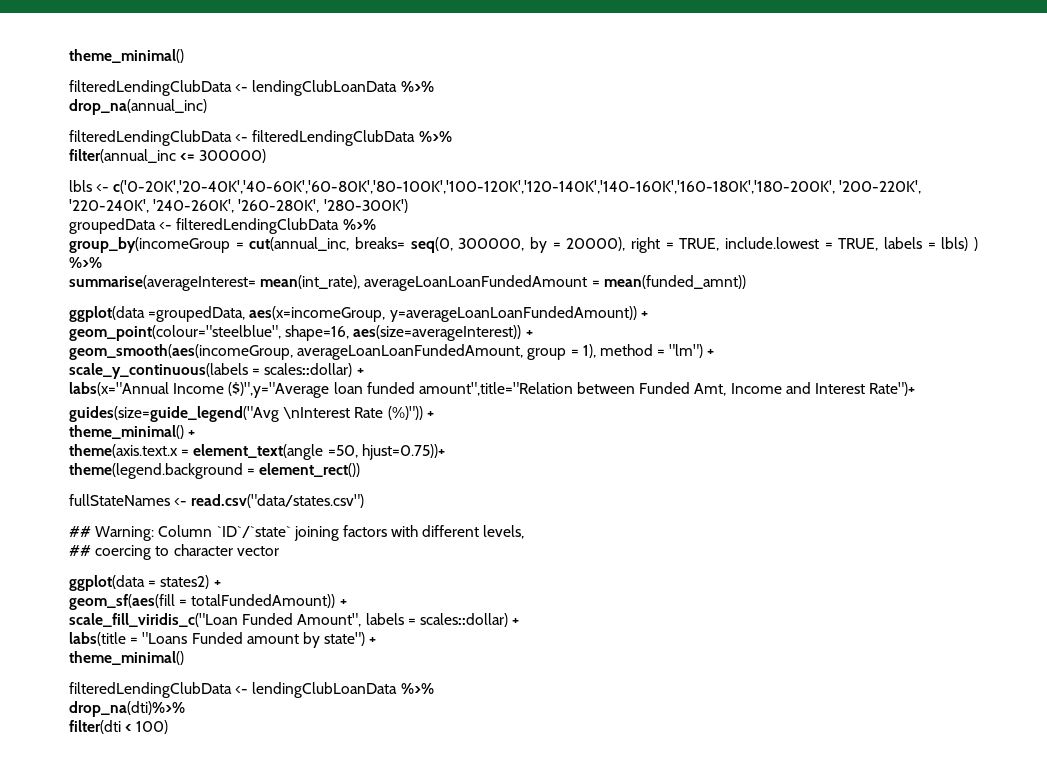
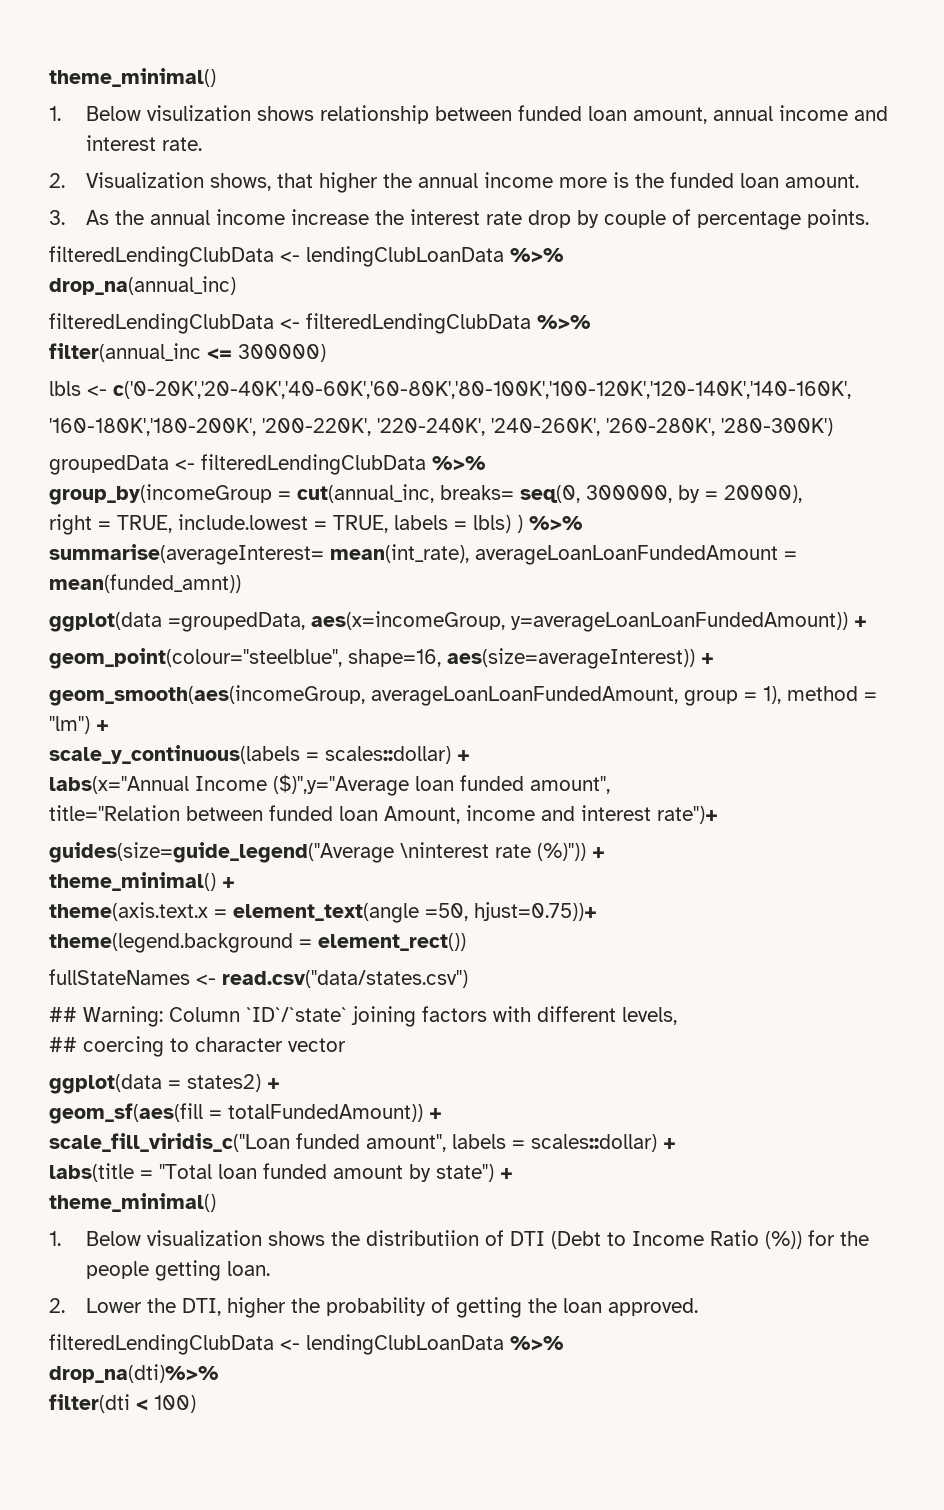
[69,49,184,63] theme_minimal() -> [49,68,216,87] [49,105,889,124] [86,135,203,151] [49,172,860,193] [49,209,870,230] theme_minimal() // 1. Below visulization shows relationship between funded loan amount, annual income and interest rate. // 2. Visualization shows, that higher the annual income more is the funded loan amount. // 3. As the annual income increase the interest rate drop by couple of percentage points.
[113,180,836,194] c('0-20K','20-40K','40-60K','60-80K','80-100K','100-120K','120-140K','140-160K','160-180K','180-200K', -> [113,381,851,399] [49,418,256,436] c('0-20K','20-40K','40-60K','60-80K','80-100K','100-120K','120-140K','140-160K', // '160-180K','180-200K',
(626, 244) none -> (802, 494) //
[418,382,916,396] [69,406,384,422] amount",title="Relation between Funded Amt, Income and Interest Rate")+ // guides(size=guide_legend("Avg \nInterest Rate -> [530,776,610,794] [49,805,718,824] [49,842,531,863] amount", // title="Relation between funded loan Amount, income and interest rate")+ // guides(size=guide_legend("Average \ninterest rate
[242,613,362,627] Funded Amount", -> [296,1133,446,1152] funded amount",
[142,632,243,644] "Loans Funded -> [159,1163,327,1179] "Total loan funded
(184, 658) none -> [49,1230,870,1249] [86,1260,271,1281] [49,1297,699,1318] // 1. Below visualization shows the distributiion of DTI (Debt to Income Ratio (%)) for the people getting loan. // 2. Lower the DTI, higher the probability of getting the loan approved.

